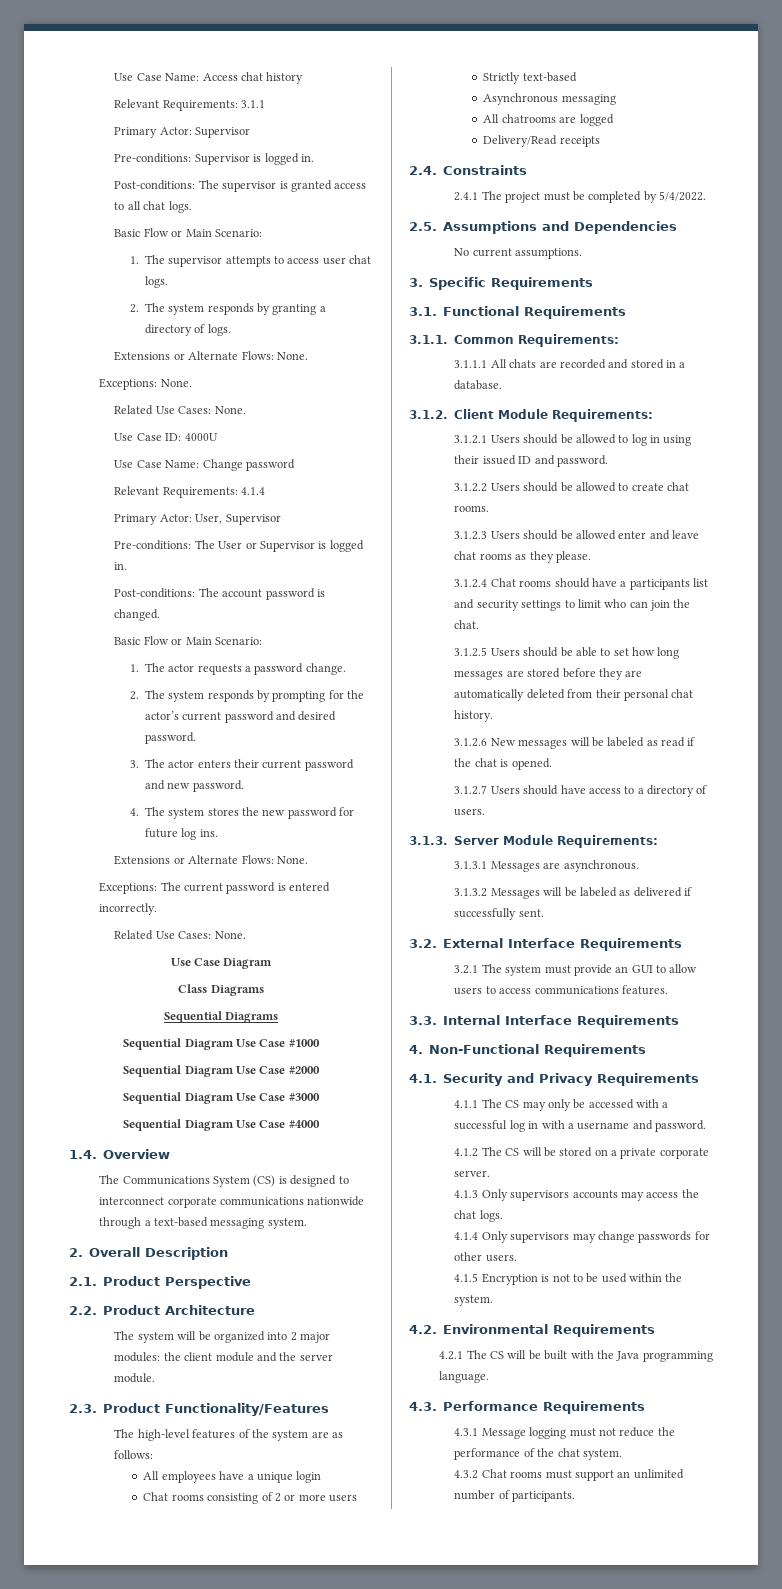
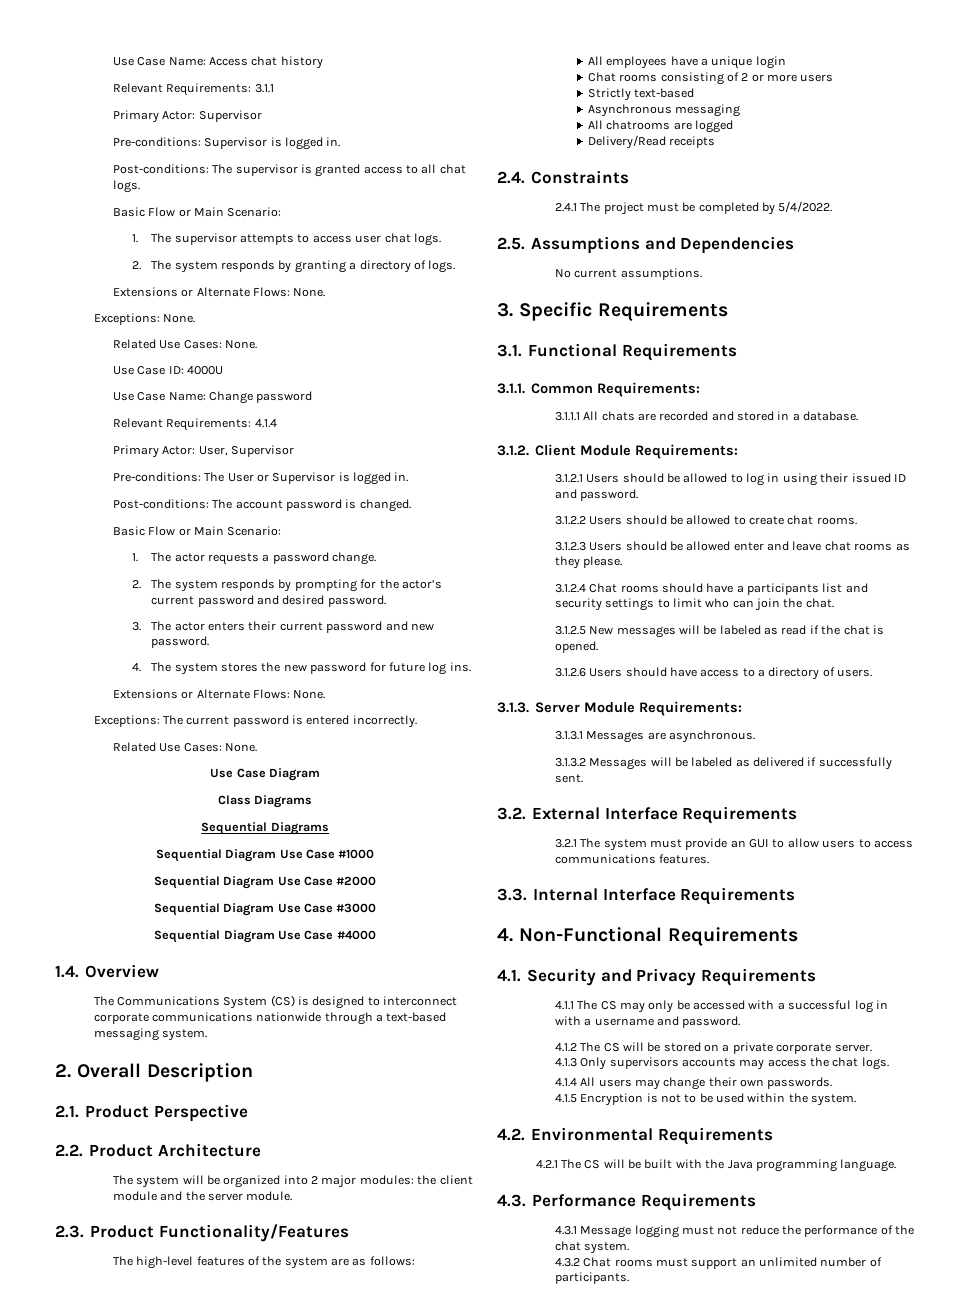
[490,647,680,659] [454,668,643,680] [454,689,694,701] [454,710,494,722] [454,738,488,747] Users should be able to set how long messages are stored before they are automatically deleted from their personal chat history. // 3.1.2.6 -> (586, 630) none
[454,785,488,795] 3.1.2.7 -> [554,668,586,677] 3.1.2.6
[481,1231,710,1243] [454,1252,517,1262] Only supervisors may change passwords for other users. -> [580,1077,833,1090] All users may change their own passwords.

